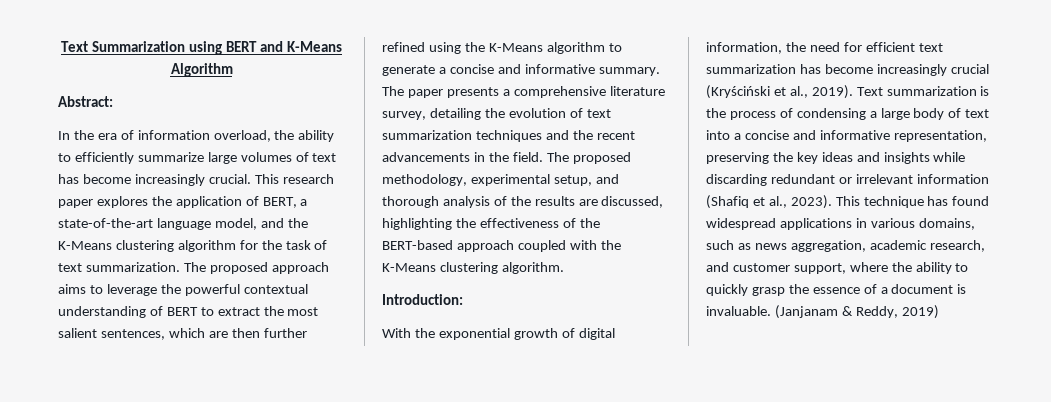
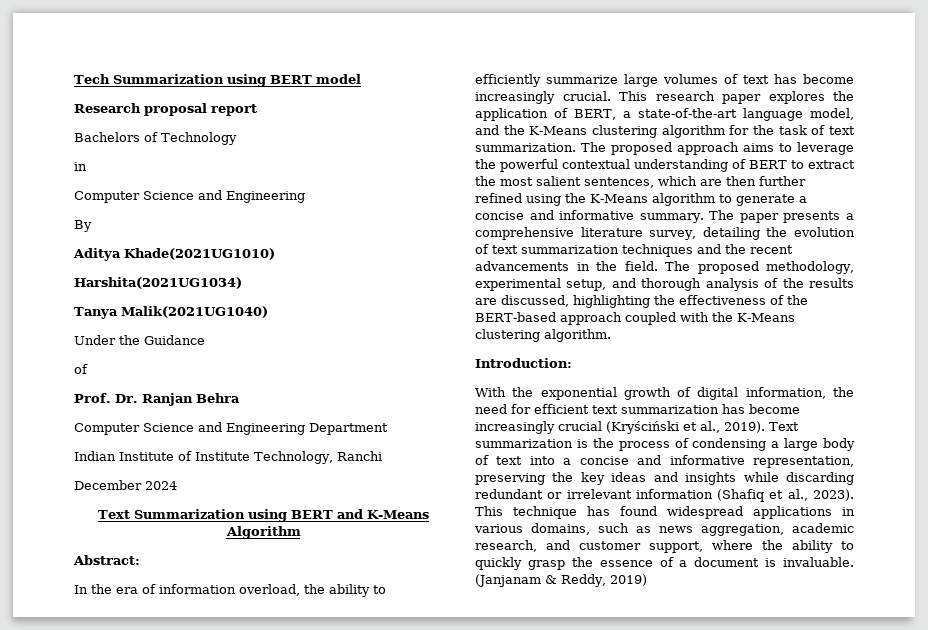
(61, 46) none -> [74,74,361,87] [74,103,257,116] [74,132,237,145] [74,162,87,171] [74,190,305,203] [74,220,92,232] [73,248,275,261] [74,277,242,289] [74,306,268,319] [74,335,205,345] [74,364,88,374] [74,393,240,406] [74,422,388,435] [74,451,382,464] [74,480,177,490] Tech Summarization using BERT model // Research proposal report // Bachelors of Technology // in // Computer Science and Engineering // By // Aditya Khade(2021UG1010) // Harshita(2021UG1034) // Tanya Malik(2021UG1040) // Under the Guidance // of // Prof. Dr. Ranjan Behra // Computer Science and Engineering Department // Indian Institute of Institute Technology, Ranchi // December 2024 //

